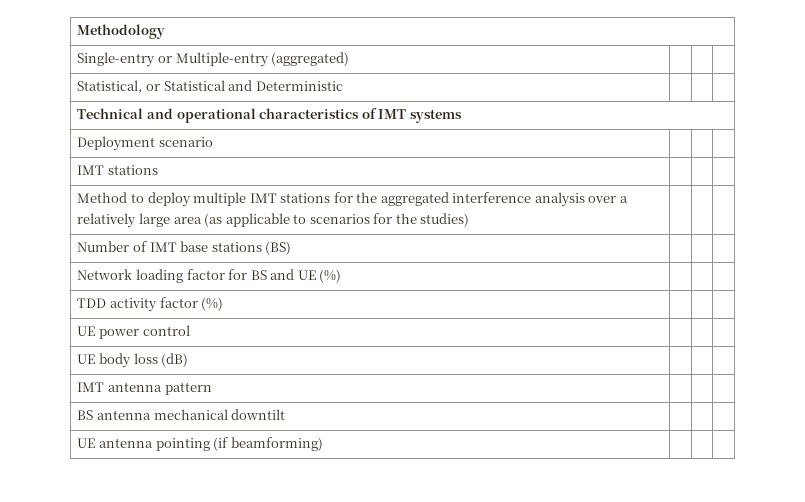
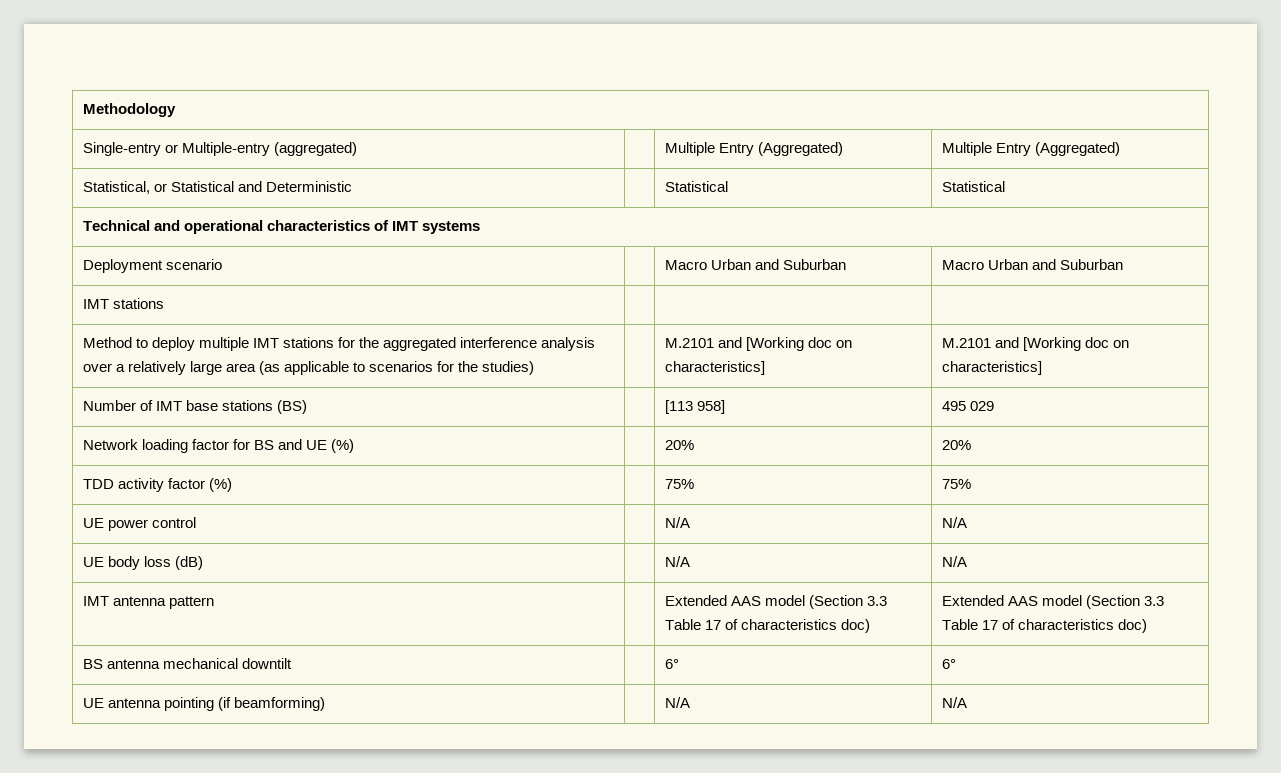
(350, 59) | -> [664,142,844,156] [941,142,1121,156] Multiple Entry (Aggregated) | Multiple Entry (Aggregated)
(343, 86) | -> [664,181,728,192] [941,181,1005,192] Statistical | Statistical
(213, 142) | -> [664,259,847,270] [941,259,1124,270] Macro Urban and Suburban | Macro Urban and Suburban
(470, 220) | -> [664,337,853,351] [664,361,765,375] [941,337,1130,351] [941,361,1042,375] M.2101 and [Working doc on characteristics] | M.2101 and [Working doc on characteristics]
(292, 248) | -> [664,400,725,414] [941,401,994,411] [113 958] | 495 029
(342, 276) | -> [664,440,694,450] [941,440,971,450] 20% | 20%
(224, 304) | -> [664,479,694,489] [941,479,971,489] 75% | 75%
(190, 330) | -> [664,517,690,528] [941,517,967,528] N/A | N/A
(189, 360) | -> [664,556,690,567] [941,556,967,567] N/A | N/A
(212, 388) | -> [664,595,888,609] [664,619,871,633] [941,595,1165,609] [941,619,1148,633] Extended AAS model (Section 3.3 Table 17 of characteristics doc) | Extended AAS model (Section 3.3 Table 17 of characteristics doc)
(286, 414) | -> [664,659,679,669] [941,659,956,669] 6° | 6°
(323, 444) | -> [664,697,690,708] [941,697,967,708] N/A | N/A

